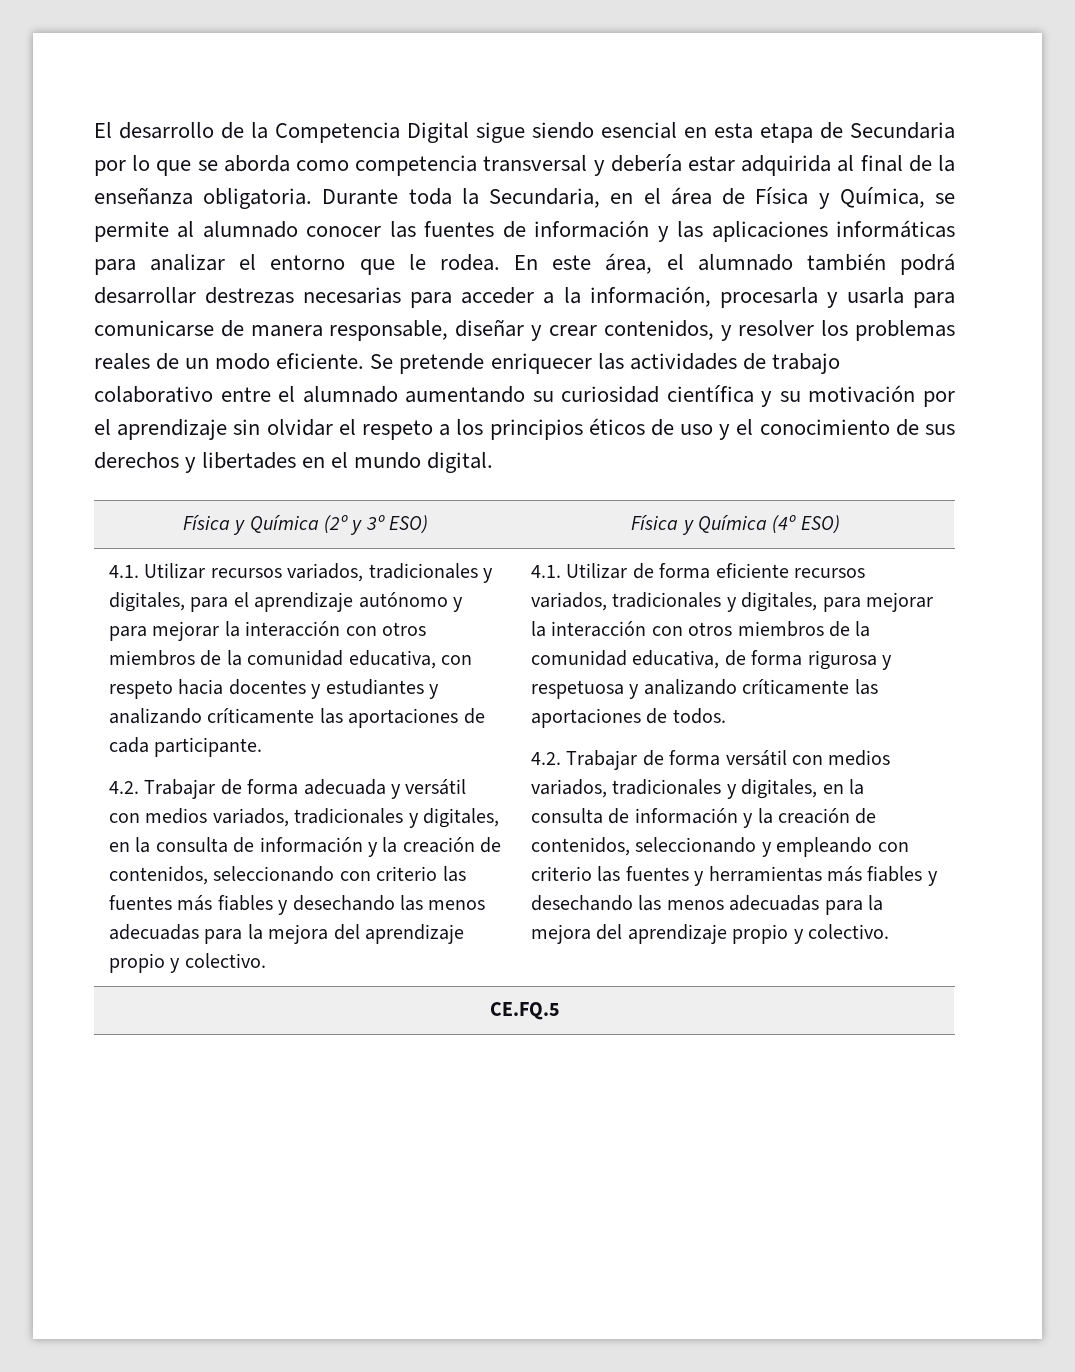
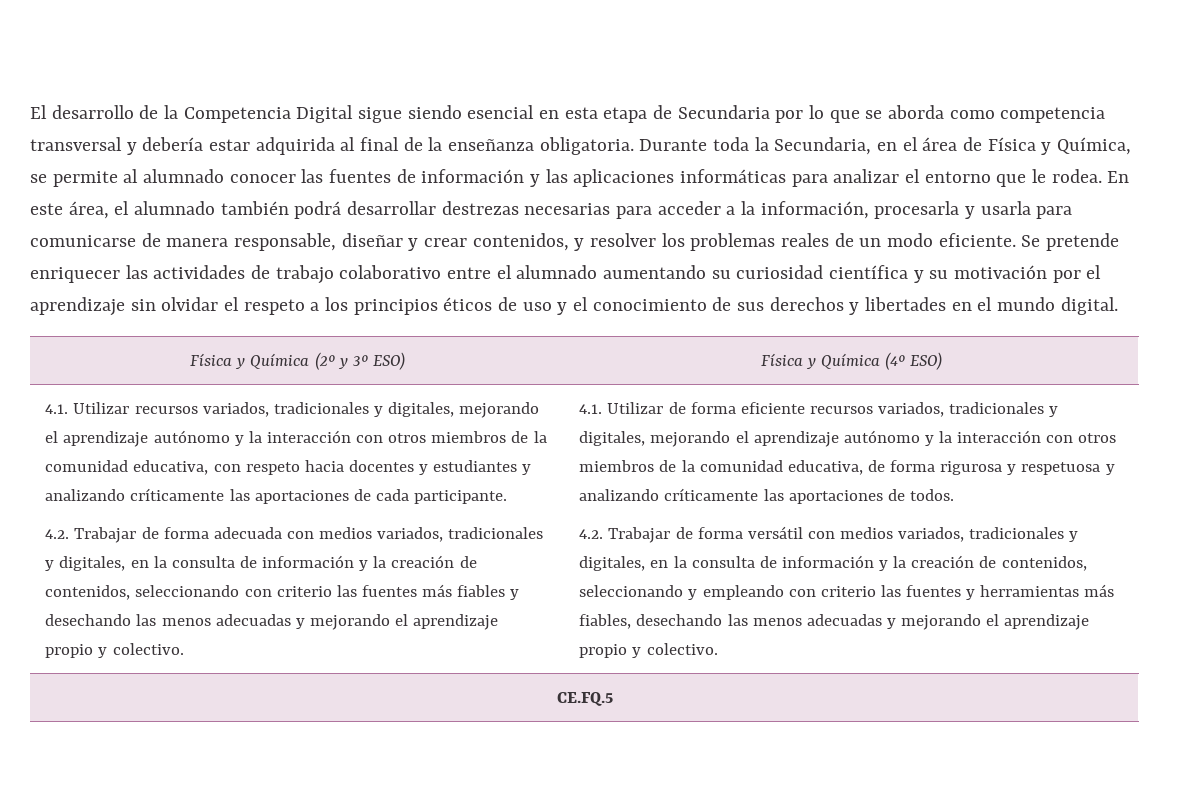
[190,592,463,612] [108,621,220,641] para el aprendizaje autónomo y para mejorar -> [459,402,540,418] [45,430,244,447] mejorando el aprendizaje autónomo y
[390,779,467,799] y versátil -> (282, 533) none
[204,924,360,944] para la mejora del -> [295,614,409,630] y mejorando el
[822,592,933,612] para mejorar -> [650,430,934,447] mejorando el aprendizaje autónomo y
[867,866,938,886] [530,895,883,915] [530,924,623,944] fiables y desechando las menos adecuadas para la mejora del -> [579,614,1000,630] fiables, desechando las menos adecuadas y mejorando el

